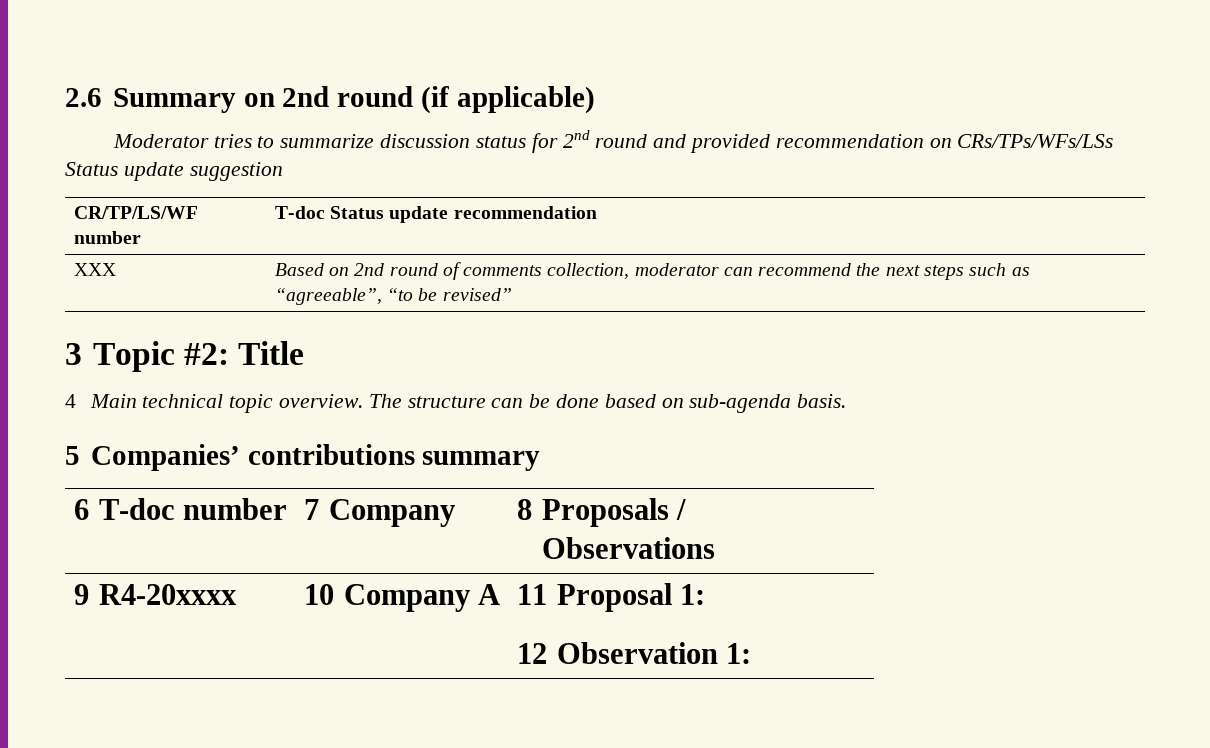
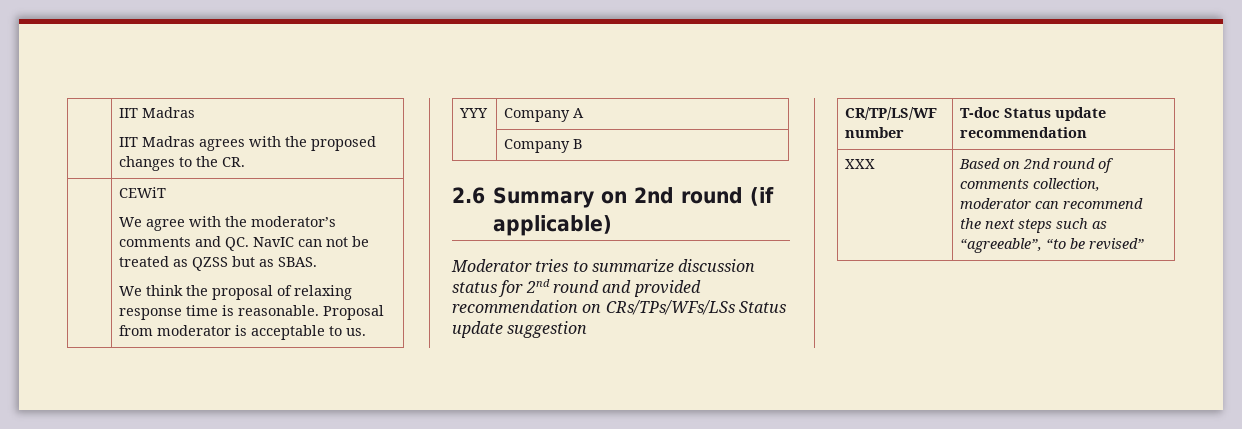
(65, 97) none -> [119,107,196,118] [119,136,377,151] [119,156,246,171] [119,187,167,198] [119,216,337,231] [119,236,370,251] [119,256,318,271] [119,285,353,300] [119,305,385,320] [119,325,367,340] [459,108,489,118] [504,108,585,122] [504,139,583,153] | IIT Madras // IIT Madras agrees with the proposed changes to the CR. // | CEWiT // We agree with the moderator’s comments and QC. NavIC can not be treated as QZSS but as SBAS. // We think the proposal of relaxing response time is reasonable. Proposal from moderator is acceptable to us. // YYY | Company A // | Company B //
[65,341,304,372] [65,394,847,413] [65,444,541,471] [73,498,287,520] [303,499,455,527] [516,498,686,527] [541,537,715,559] [73,584,237,605] [303,584,500,612] [516,583,705,612] [516,642,751,664] // 3 Topic #2: Title // 4 Main technical topic overview. The structure can be done based on sub-agenda basis. // 5 Companies’ contributions summary // 6 T-doc number | 7 Company | 8 Proposals / Observations // 9 R4-20xxxx | 10 Company A | 11 Proposal 1: // 12 Observation 1: -> (1145, 244) none

